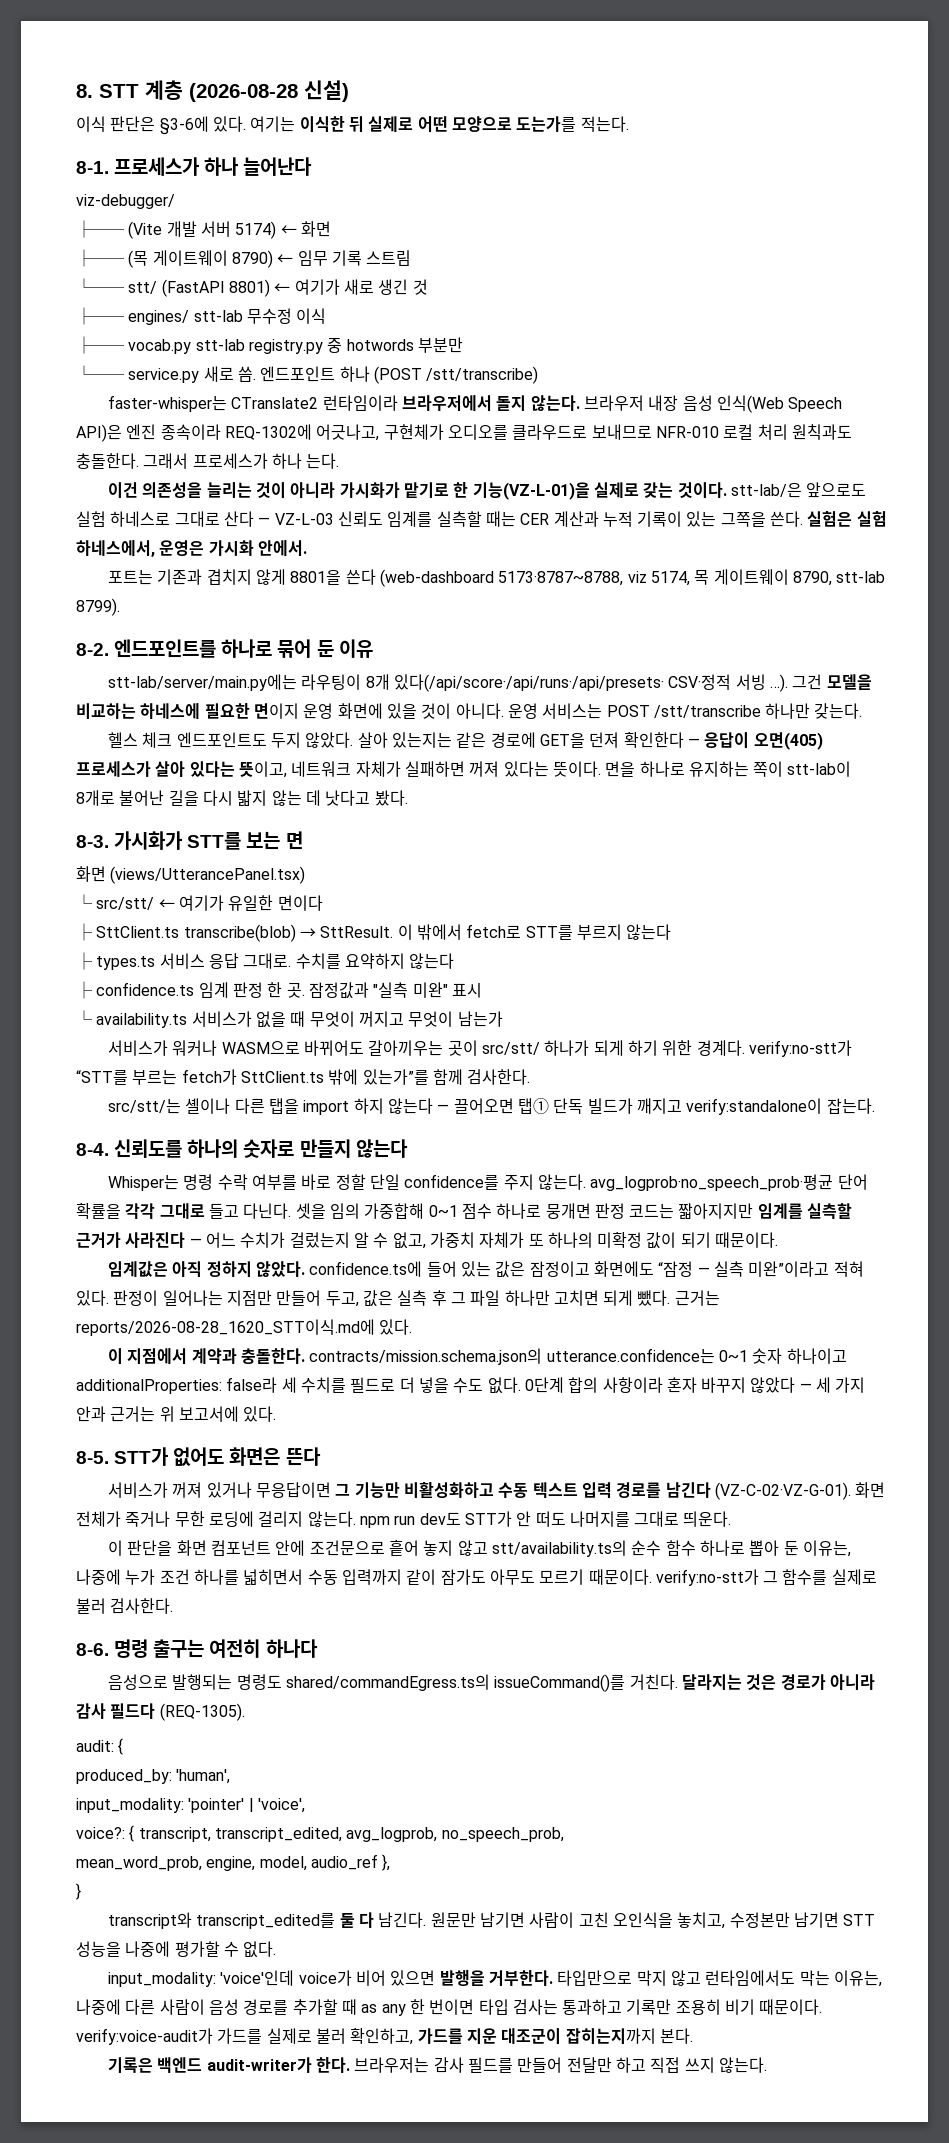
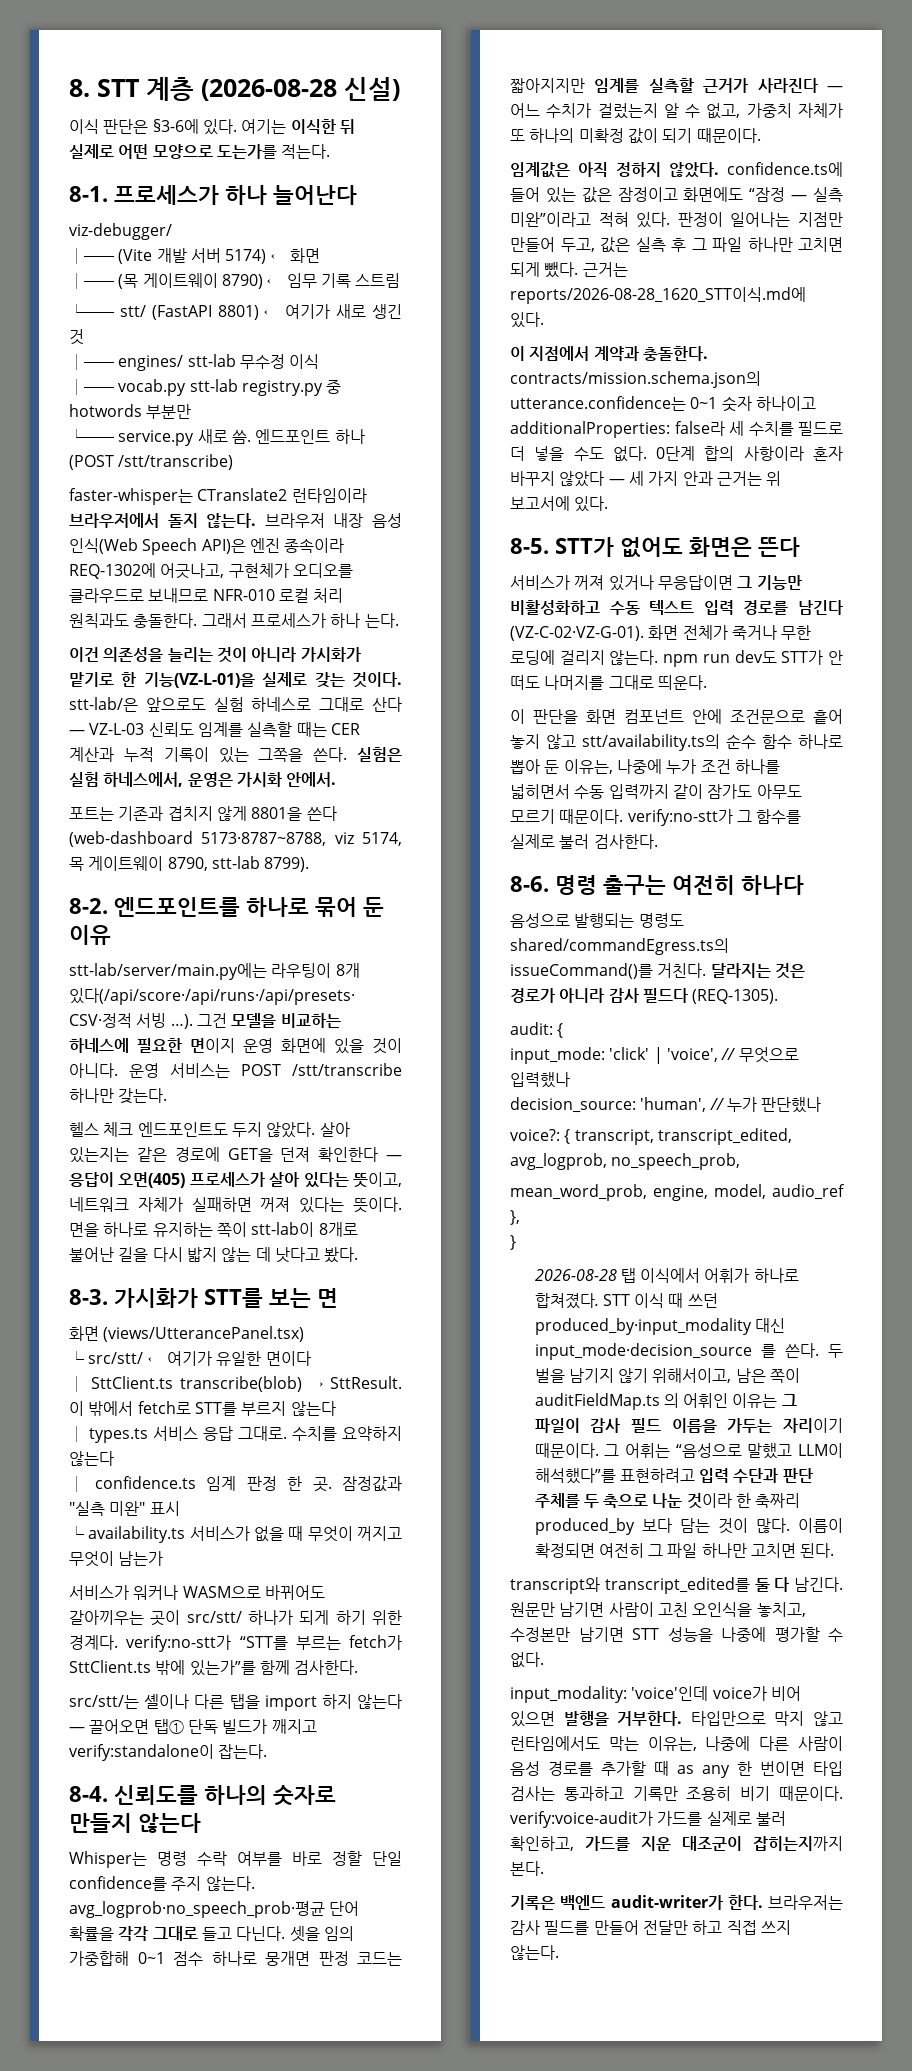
[76,1769,231,1784] [76,1798,305,1813] produced_by: 'human', // input_modality: 'pointer' | 'voice', -> [510,1047,799,1064] [510,1072,570,1088] [510,1097,822,1113] input_mode: 'click' | 'voice', // 무엇으로 입력했나 // decision_source: 'human', // 누가 판단했나
(81, 1891) none -> [534,1268,799,1283] [534,1293,718,1309] [534,1318,785,1335] [534,1343,843,1360] [534,1368,801,1383] [534,1393,797,1410] [534,1418,843,1433] [534,1443,843,1459] [534,1468,813,1484] [534,1493,801,1509] [534,1518,843,1535] [534,1543,835,1558] // 2026-08-28 탭 이식에서 어휘가 하나로 합쳐졌다. STT 이식 때 쓰던 produced_by·input_modality 대신 input_mode·decision_source 를 쓴다. 두 벌을 남기지 않기 위해서이고, 남은 쪽이 auditFieldMap.ts 의 어휘인 이유는 그 파일이 감사 필드 이름을 가두는 자리이기 때문이다. 그 어휘는 “음성으로 말했고 LLM이 해석했다”를 표현하려고 입력 수단과 판단 주체를 두 축으로 나눈 것이라 한 축짜리 produced_by 보다 담는 것이 많다. 이름이 확정되면 여전히 그 파일 하나만 고치면 된다.

